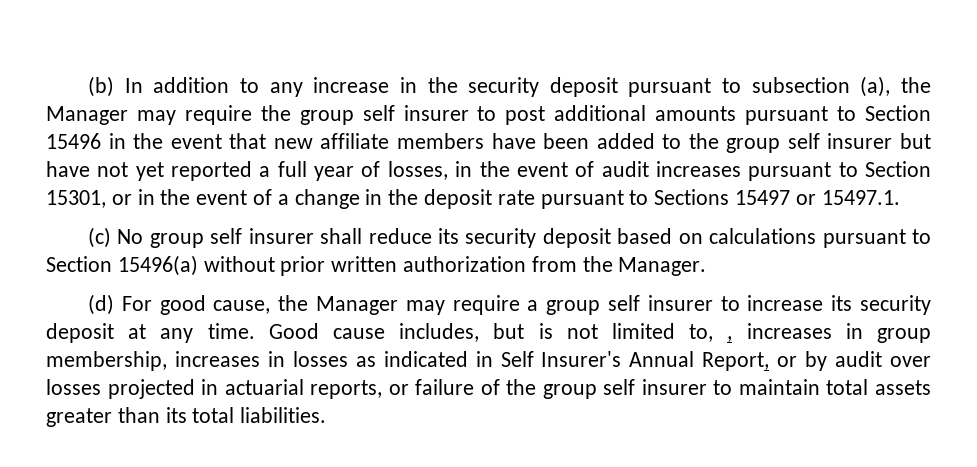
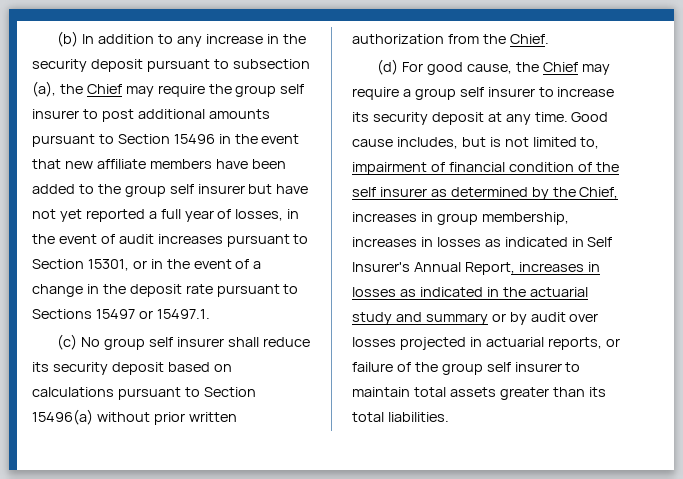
[46,106,128,125] Manager -> [86,84,122,94] Chief
[618,257,707,276] Manager. -> [509,34,549,44] Chief.
[316,296,399,315] Manager -> [542,62,578,72] Chief
[727,336,733,342] , -> [352,162,619,175] [352,187,619,200] impairment of financial condition of the self insurer as determined by the Chief,
(770, 361) none -> [518,262,600,272] [352,287,588,297] [352,312,488,325] increases in losses as indicated in the actuarial study and summary

